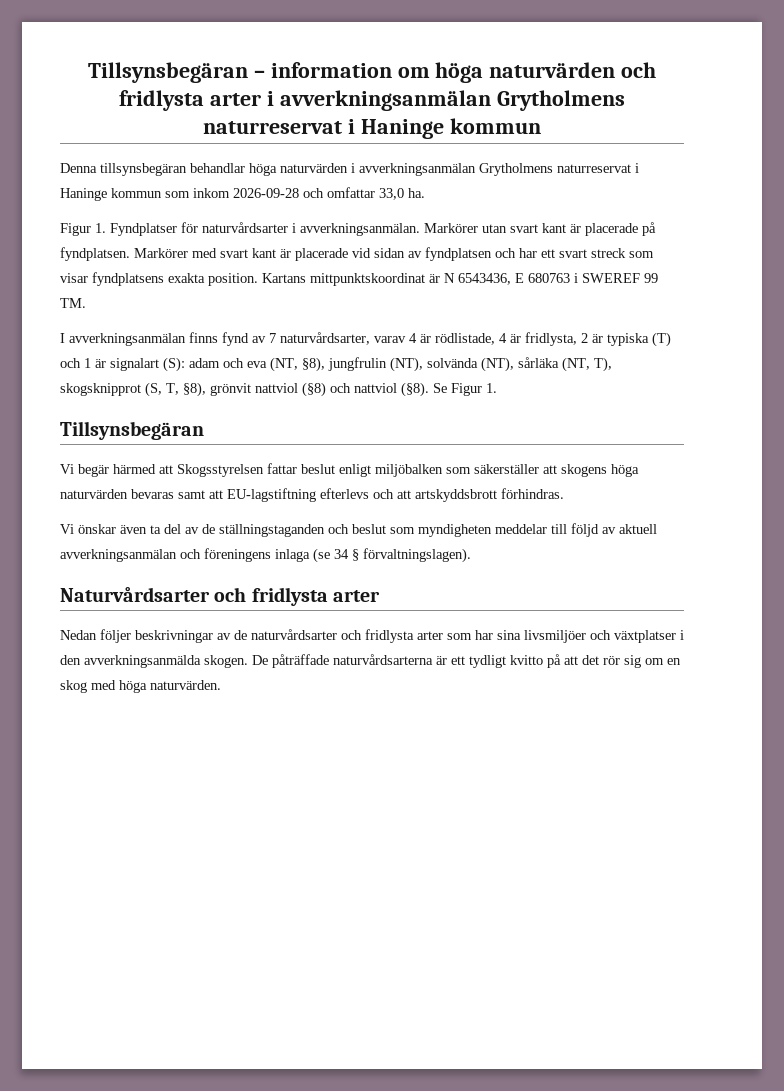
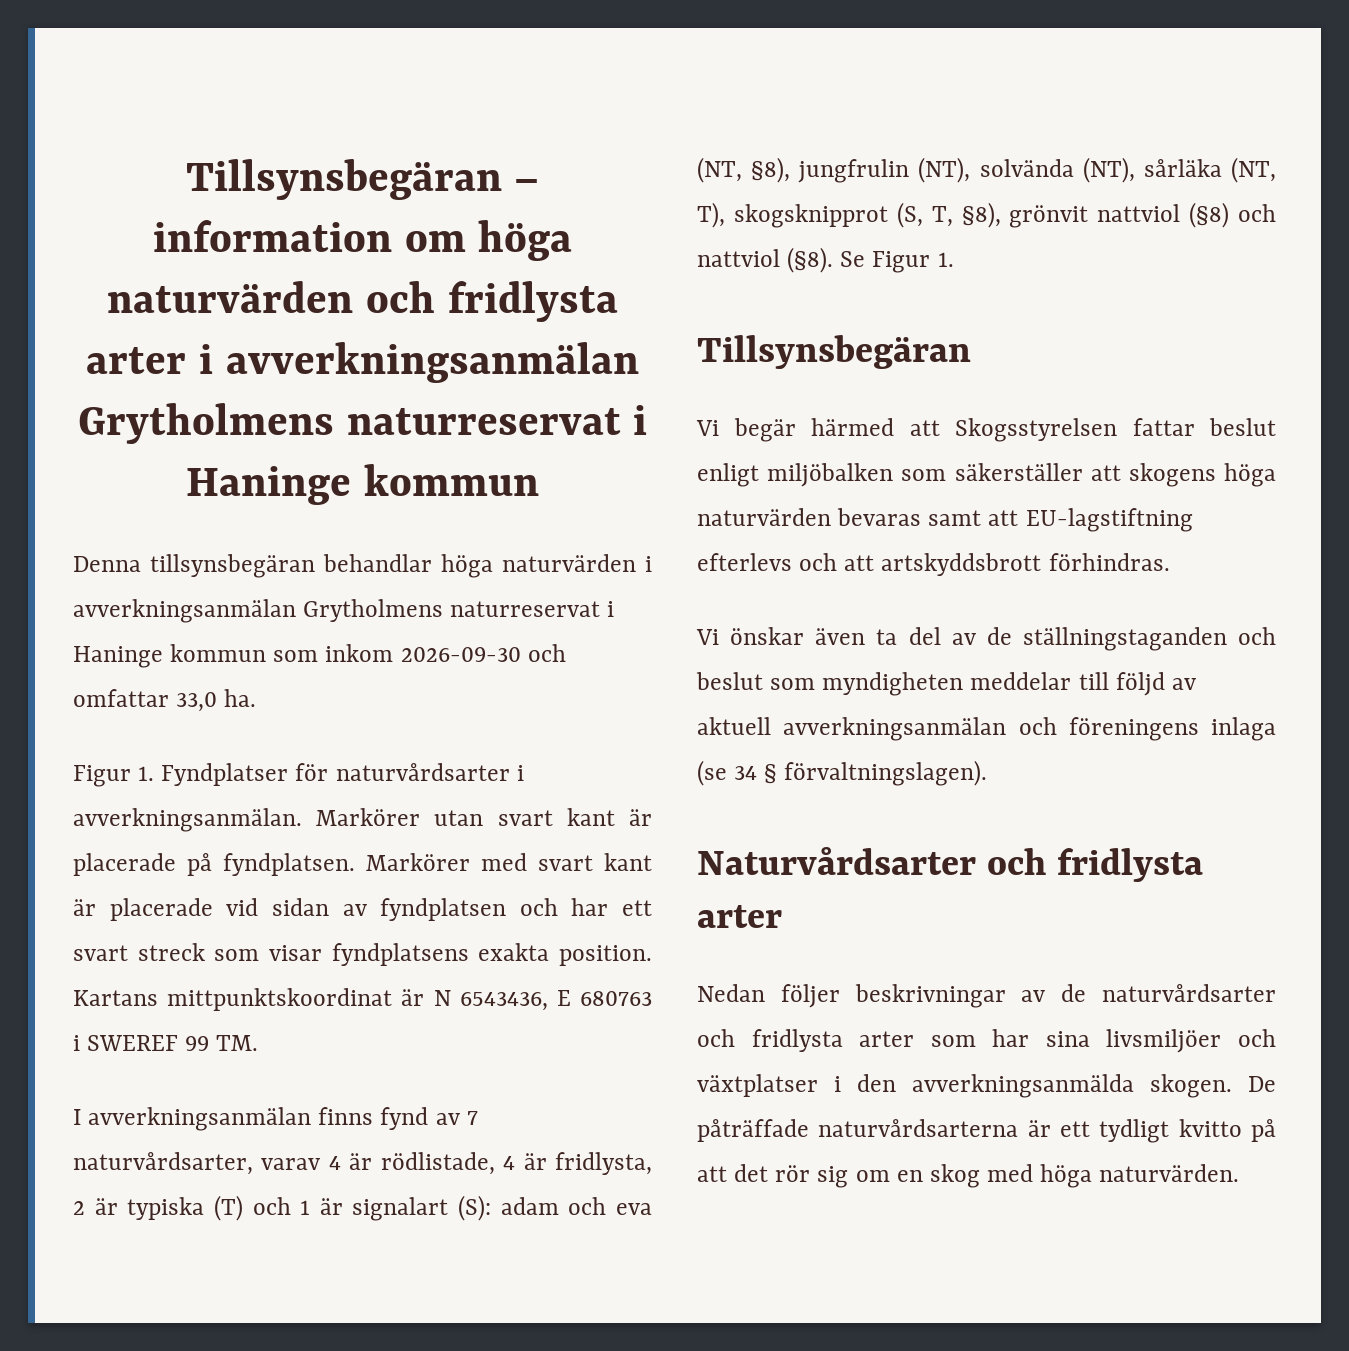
[233,188,299,198] 2026-09-28 -> [400,647,521,662] 2026-09-30

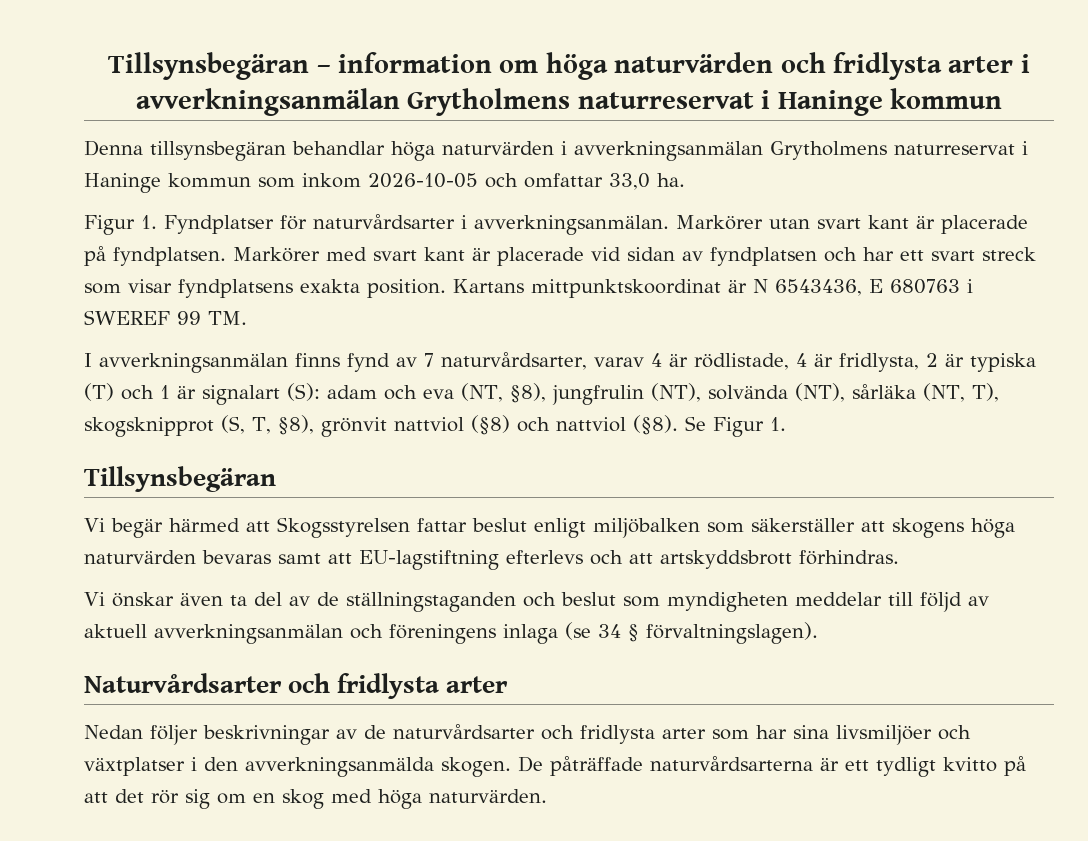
[400,647,521,662] 2026-09-30 -> [368,173,478,188] 2026-10-05

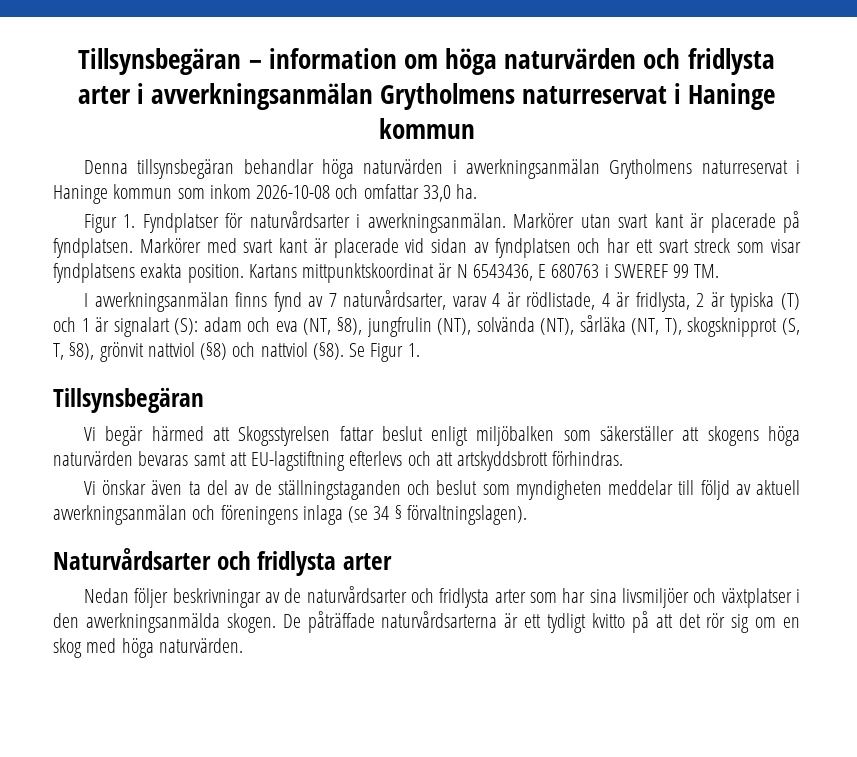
[368,173,478,188] 2026-10-05 -> [256,185,331,199] 2026-10-08

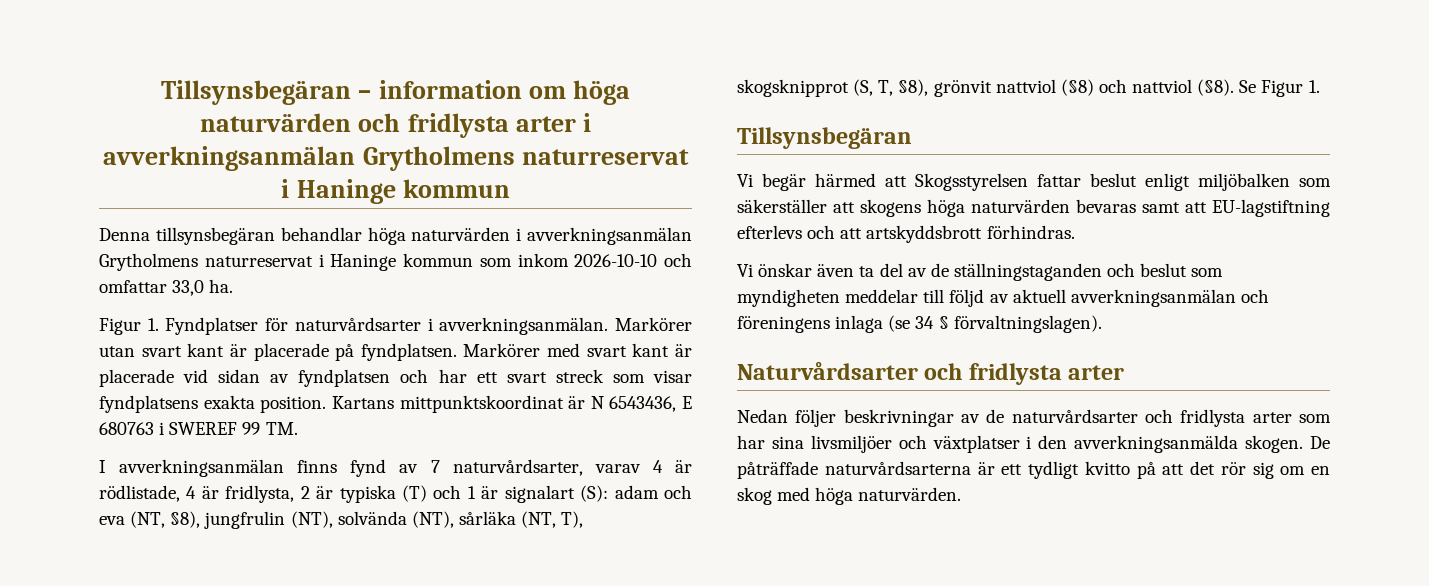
[256,185,331,199] 2026-10-08 -> [574,254,658,267] 2026-10-10

